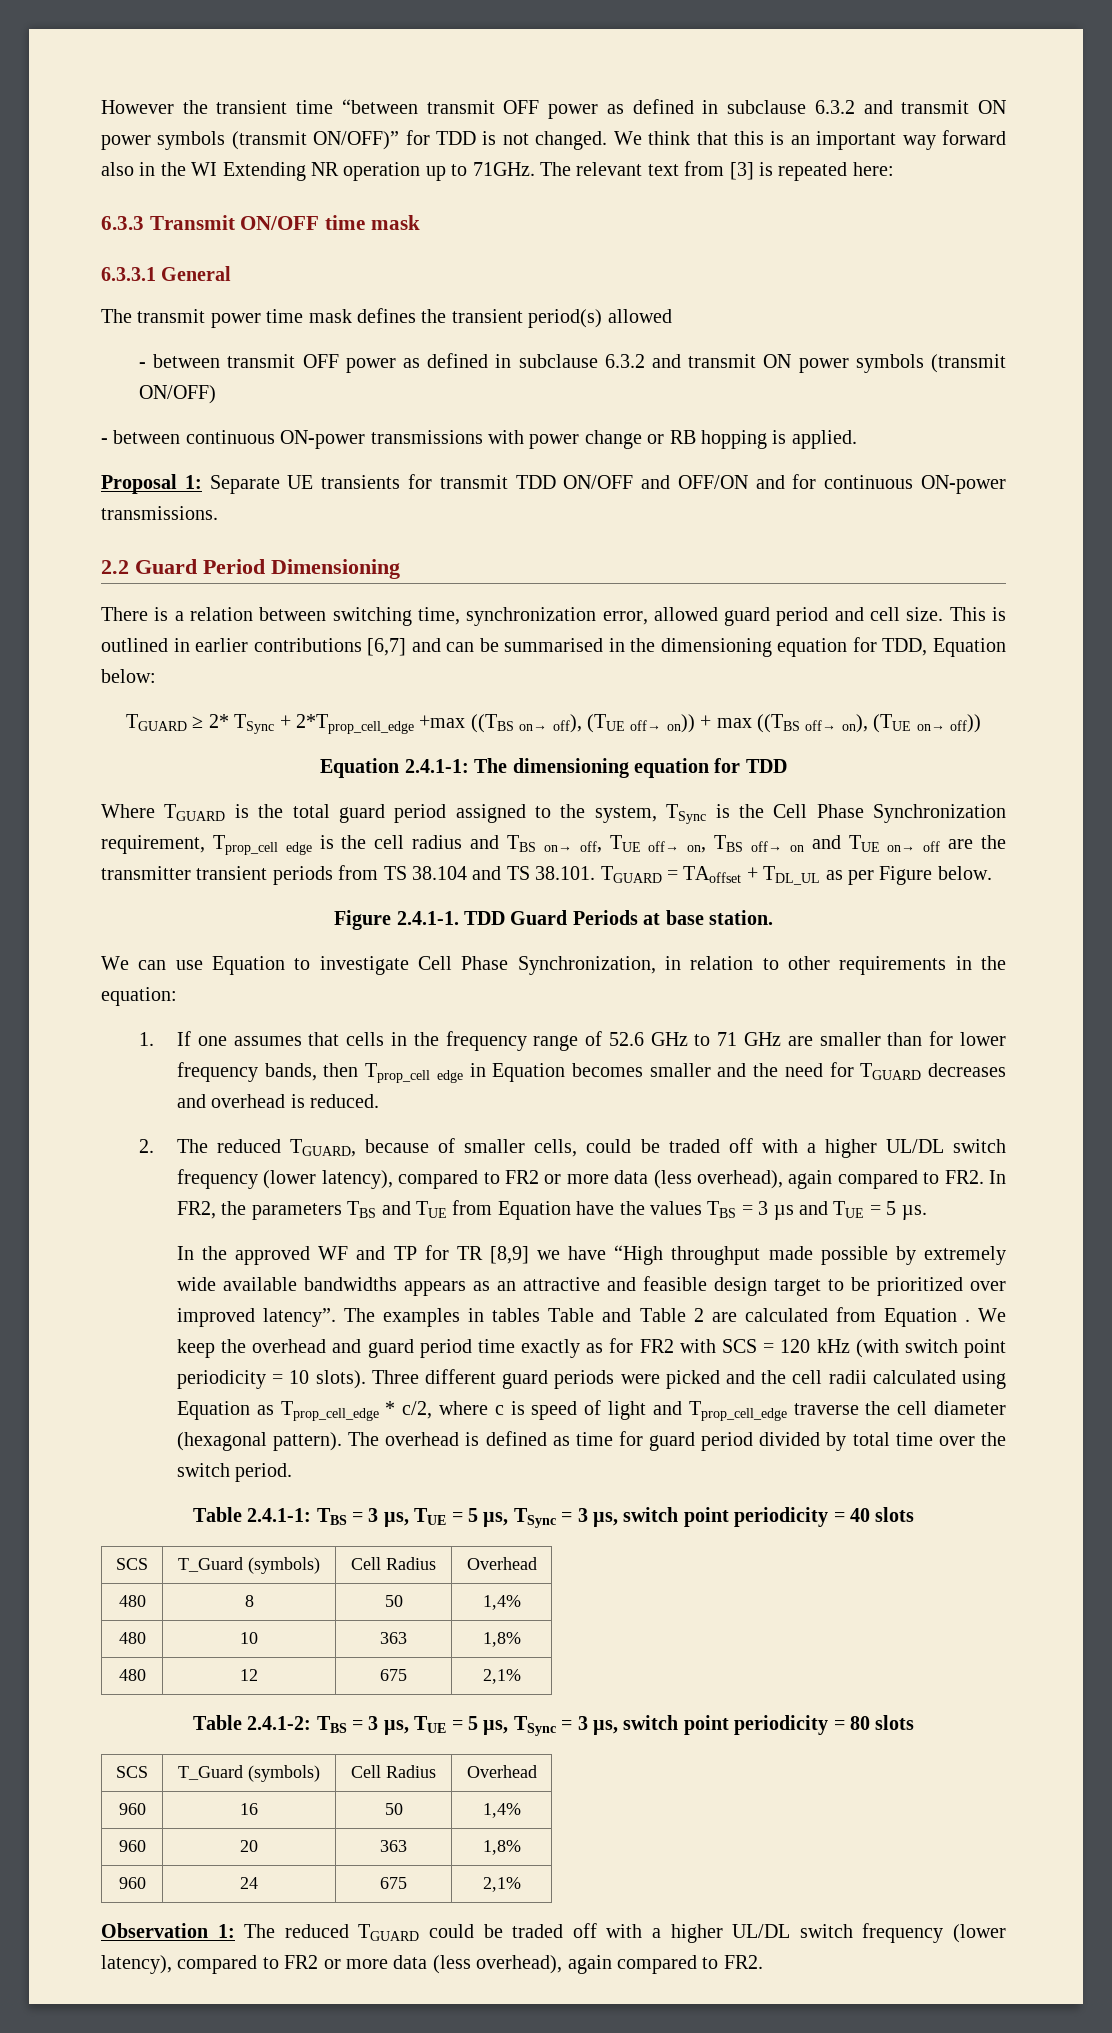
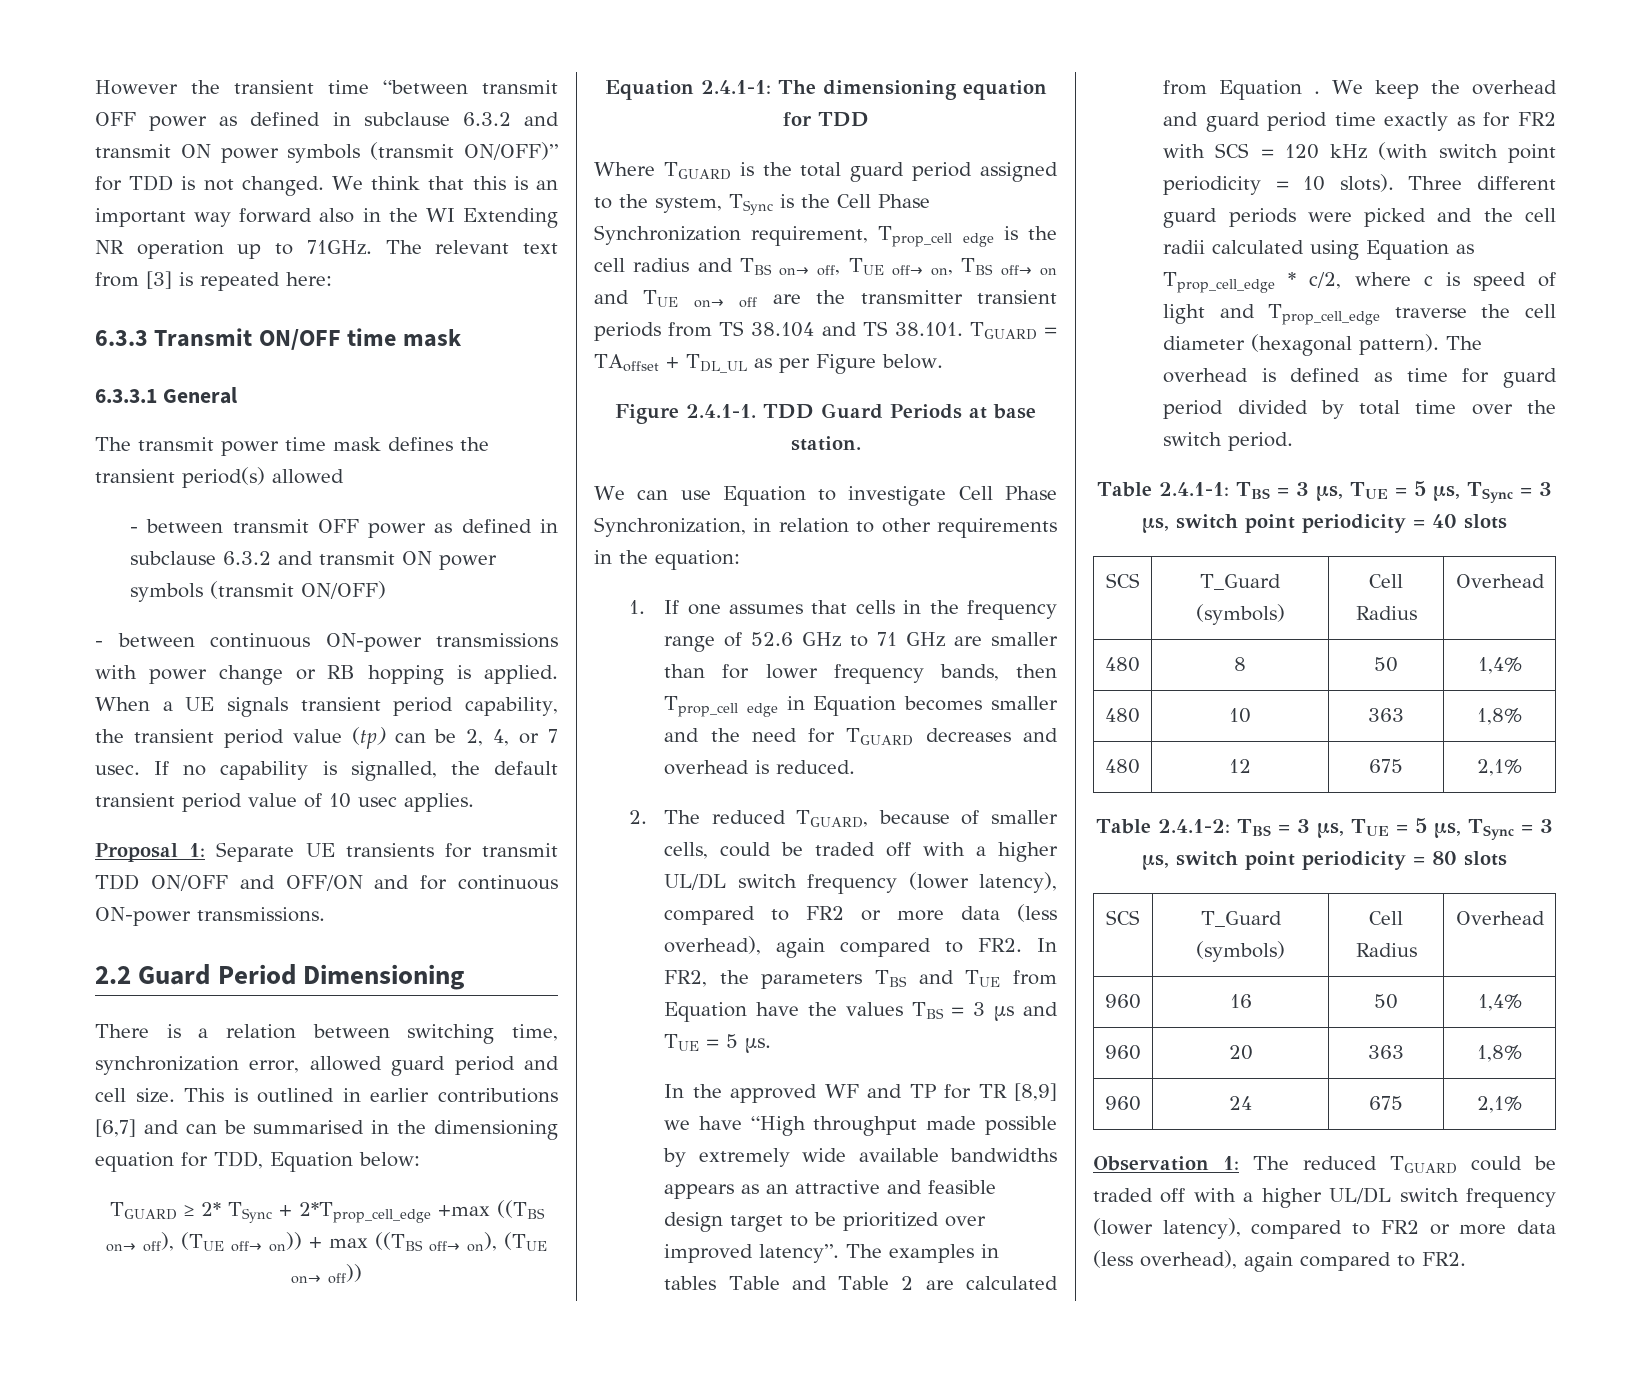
(857, 439) none -> [95,697,559,717] [95,727,558,749] [95,761,558,781] [95,793,474,812] When a UE signals transient period capability, the transient period value (tp) can be 2, 4, or 7 usec. If no capability is signalled, the default transient period value of 10 usec applies.

